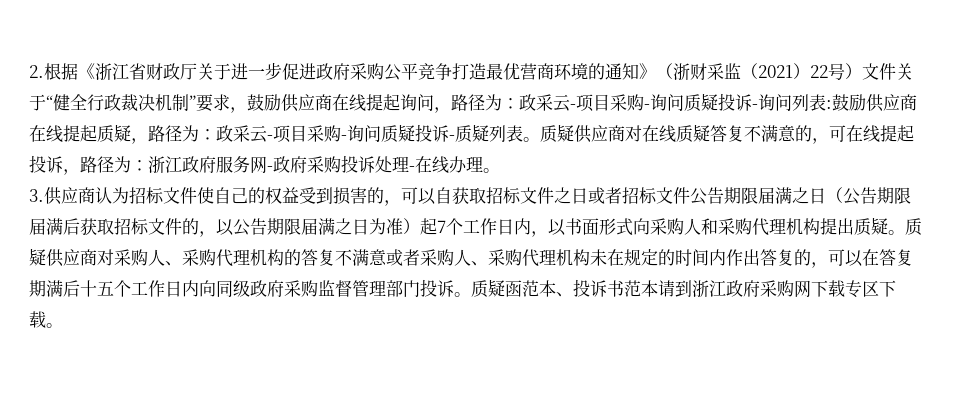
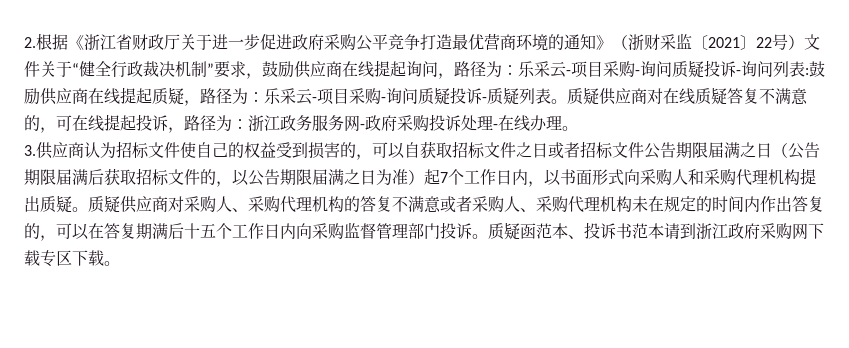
[741,63,810,79] （2021） -> [692,35,756,50] 〔2021〕
[519,94,536,111] 政 -> [518,61,535,77] 乐
[216,125,233,142] 政 -> [264,88,281,104] 乐
[199,156,216,173] 府 -> [296,115,312,131] 务
[216,280,284,297] 同级政府 -> (312, 231) none

